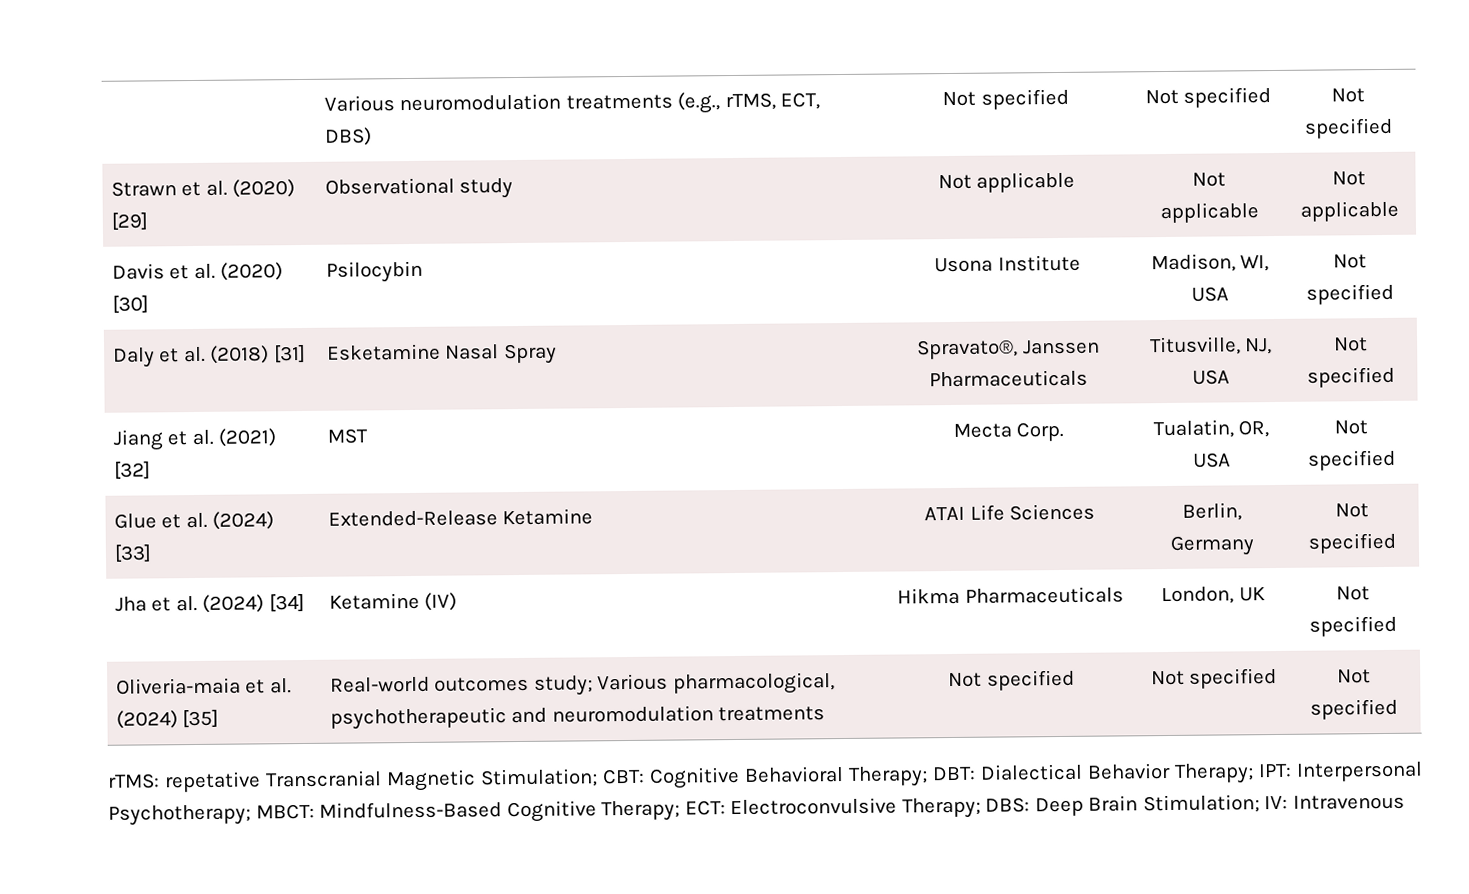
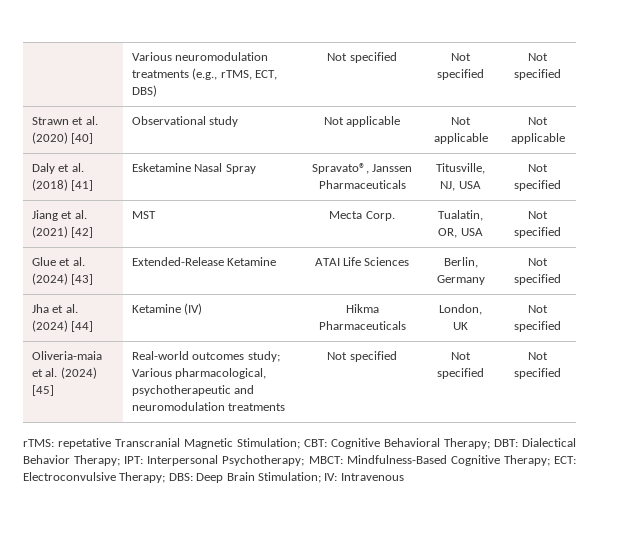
[110,212,148,231] [29] -> [71,133,94,144] [40]
[111,262,284,281] [111,295,149,314] [325,260,423,283] [934,254,1081,273] [1150,253,1270,273] [1191,286,1229,302] [1333,254,1367,269] [1306,283,1394,305] // Davis et al. (2020) [30] | Psilocybin | Usona Institute | Madison, WI, USA | Not specified -> (565, 138) none
[273,344,306,364] [31] -> [71,180,94,191] [41]
[113,461,151,480] [32] -> [71,227,94,238] [42]
[113,544,152,563] [33] -> [71,274,94,285] [43]
[268,593,305,613] [34] -> [71,321,94,332] [44]
[182,709,220,729] [35] -> [32,385,55,396] [45]

